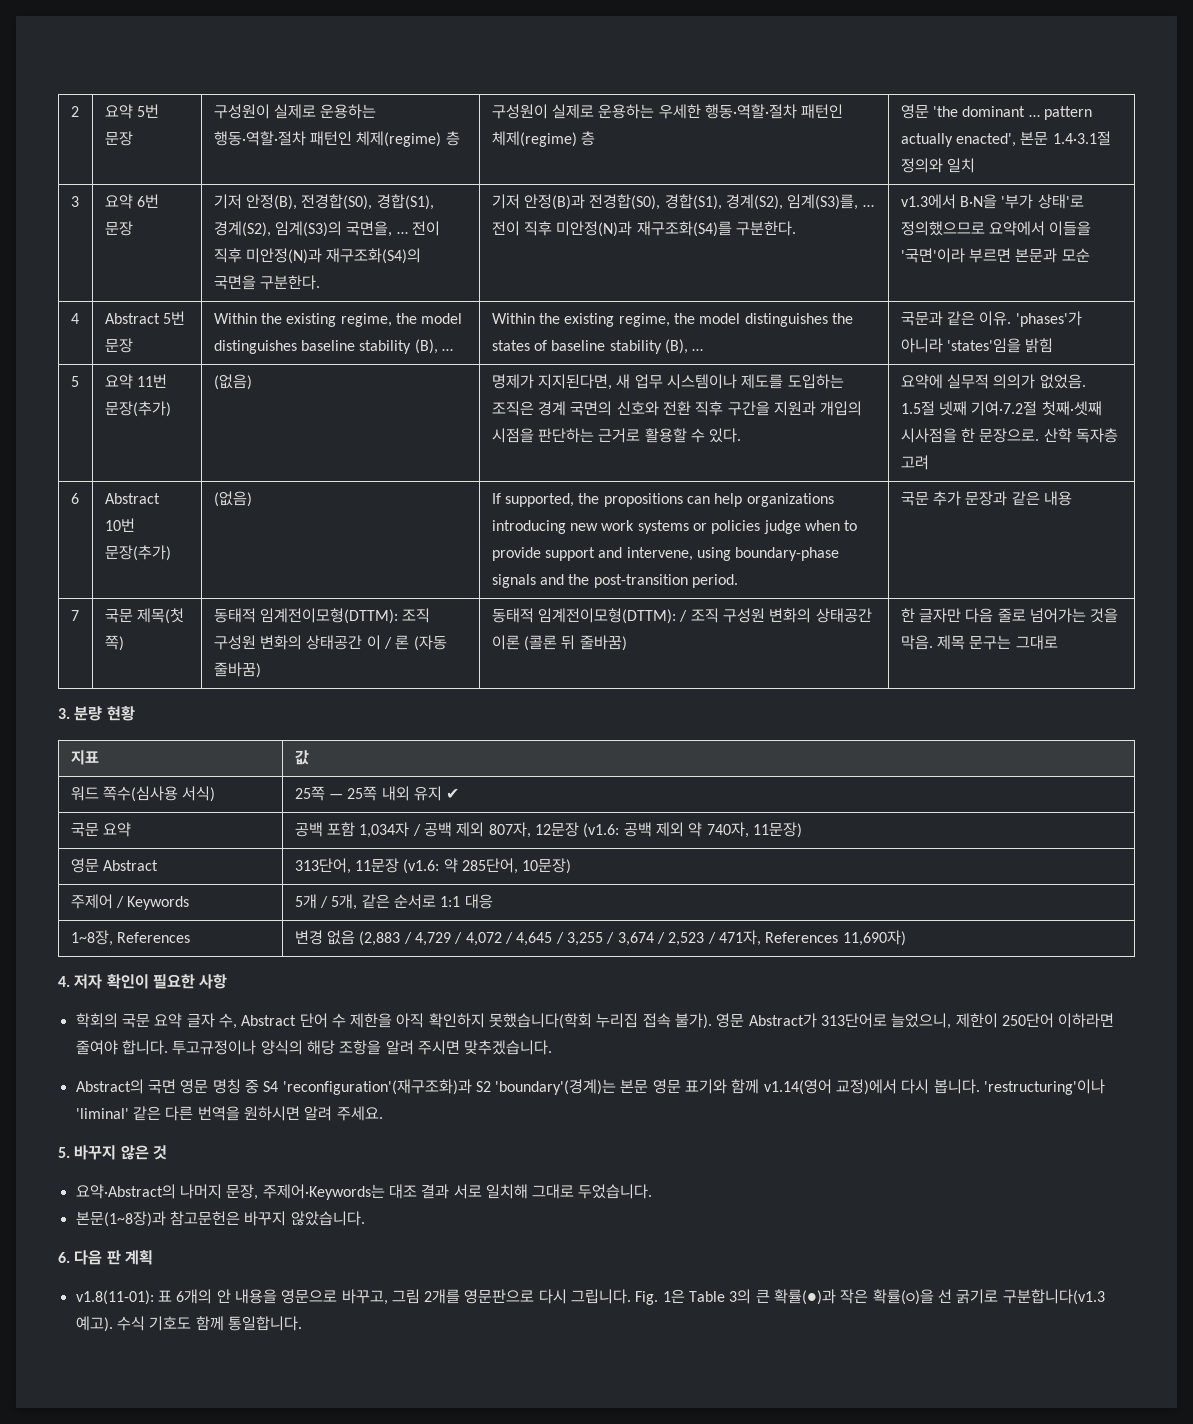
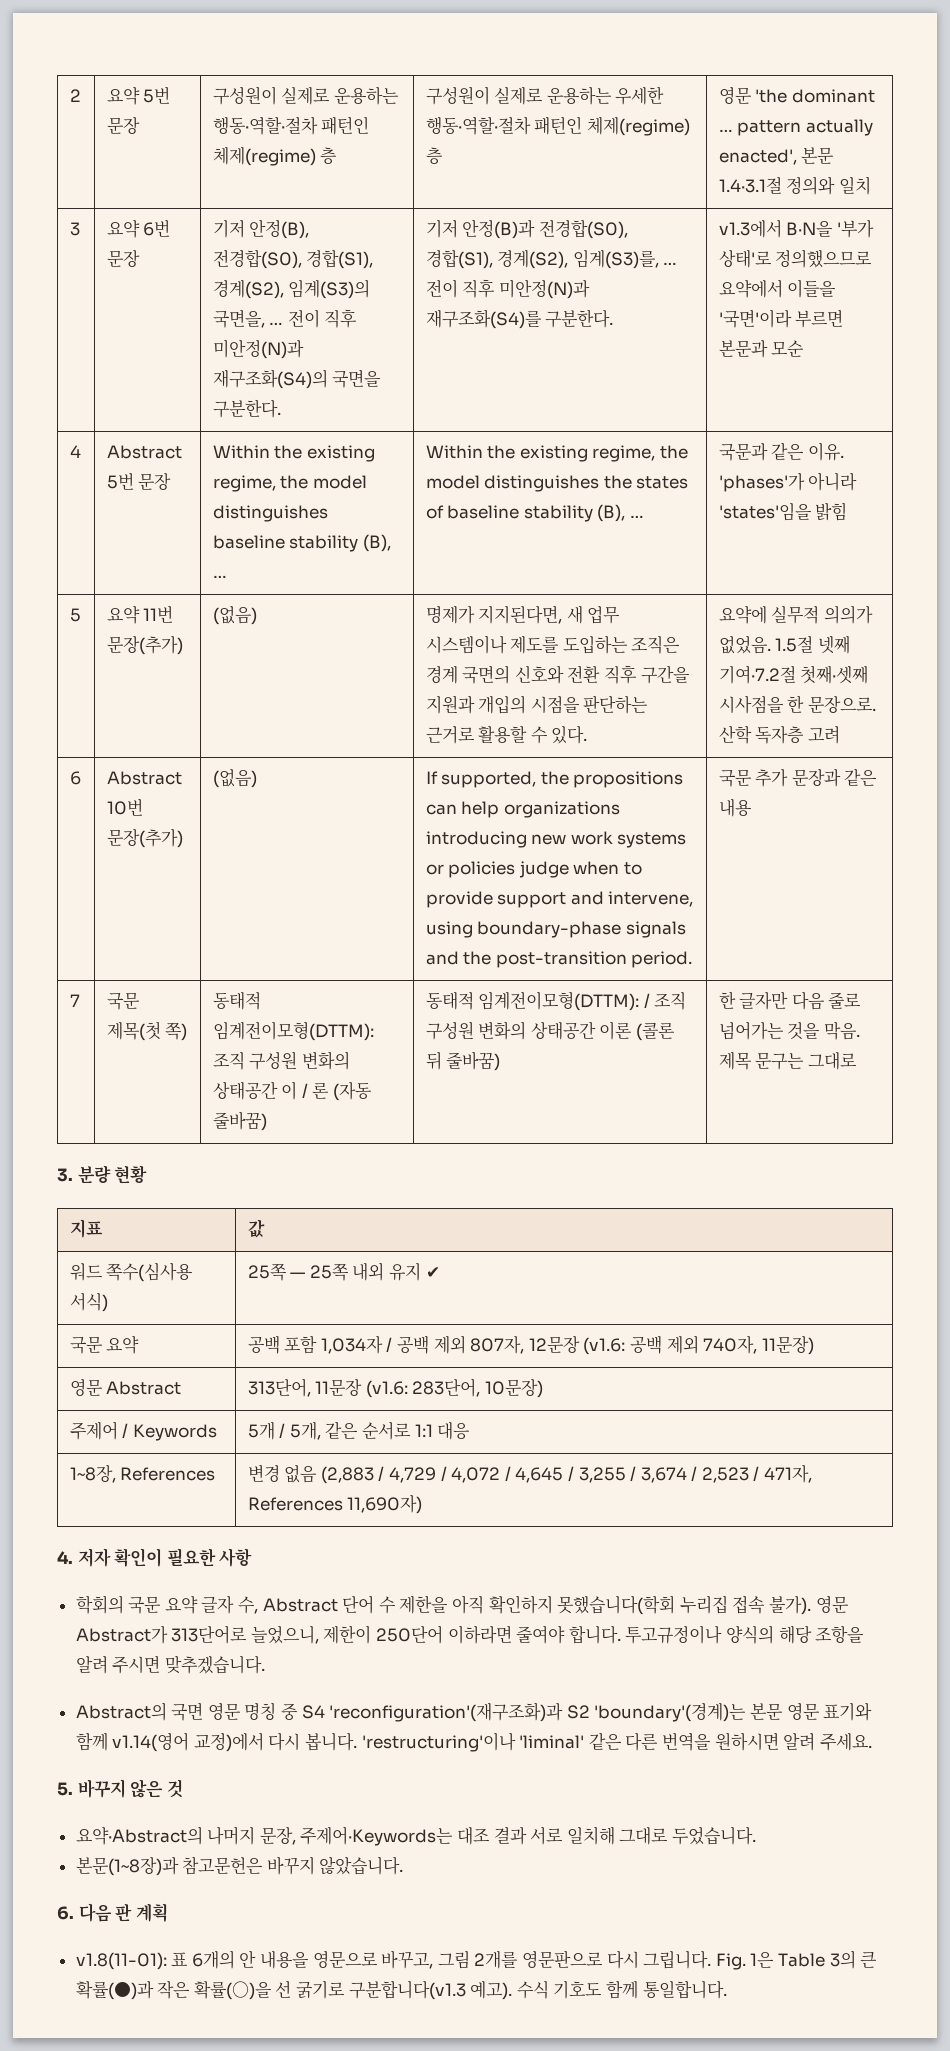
[688,822,703,837] 약 -> (699, 1344) none
[443,858,519,874] 약 285단어, -> [412,1378,481,1397] 283단어,

